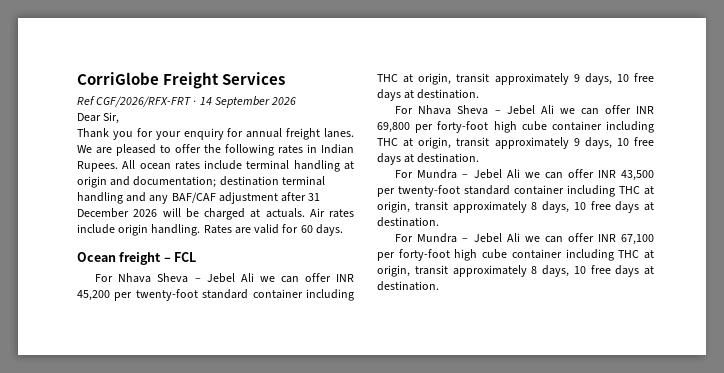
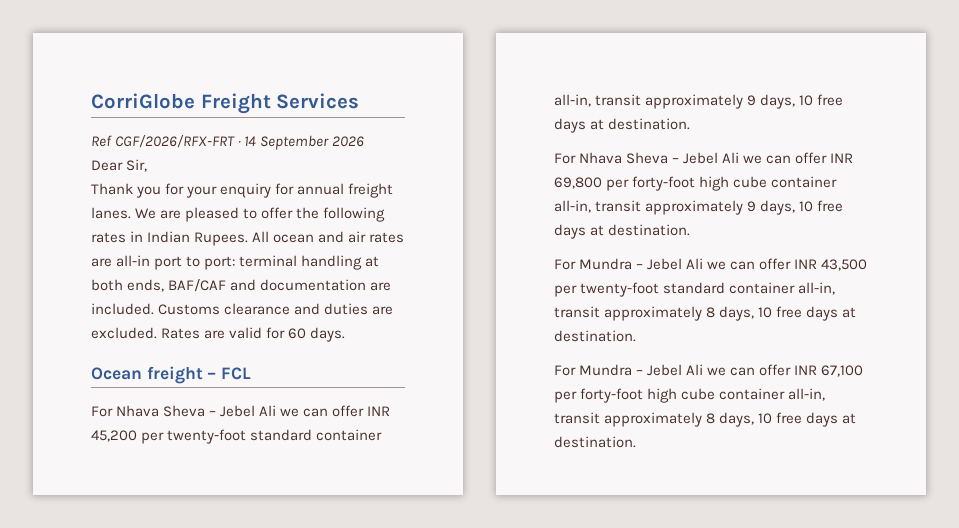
[174,160,354,172] [77,176,325,188] [77,192,321,204] [77,208,354,220] [77,224,201,236] rates include terminal handling at origin and documentation; destination terminal handling and any BAF/CAF adjustment after 31 December 2026 will be charged at actuals. Air rates include origin handling. -> [318,231,405,243] [91,255,380,270] [91,279,392,292] [91,303,394,315] [91,327,157,339] and air rates are all-in port to port: terminal handling at both ends, BAF/CAF and documentation are included. Customs clearance and duties are excluded.
[306,289,354,301] [377,73,452,85] including THC at origin, -> [554,94,591,107] all-in,
[606,121,654,133] [377,137,452,149] including THC at origin, -> [554,200,591,213] all-in,
[567,185,654,197] [377,201,410,213] including THC at origin, -> [798,282,836,295] all-in,
[565,249,654,261] [377,265,410,277] including THC at origin, -> [788,388,826,401] all-in,

